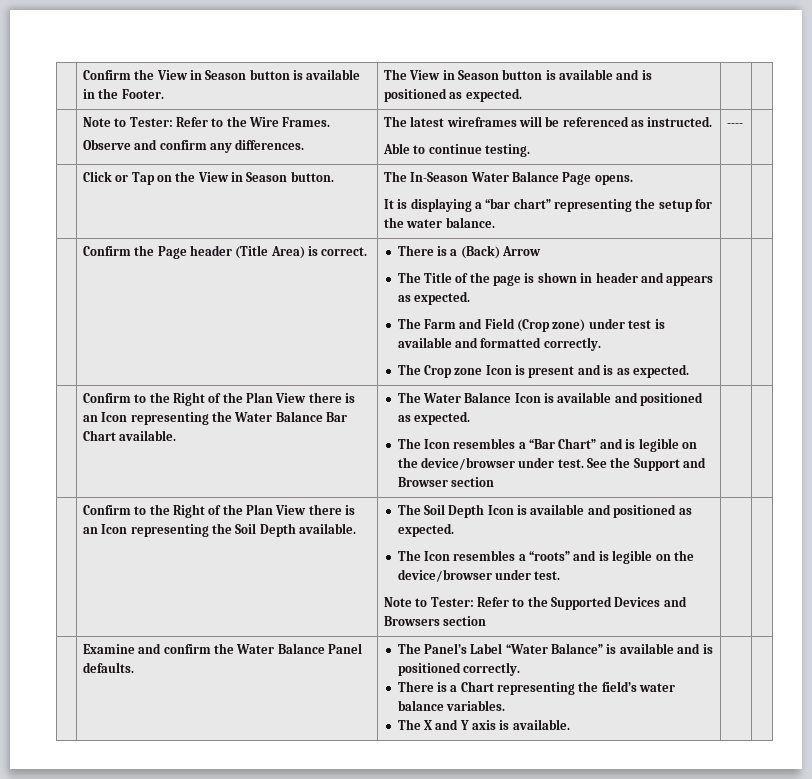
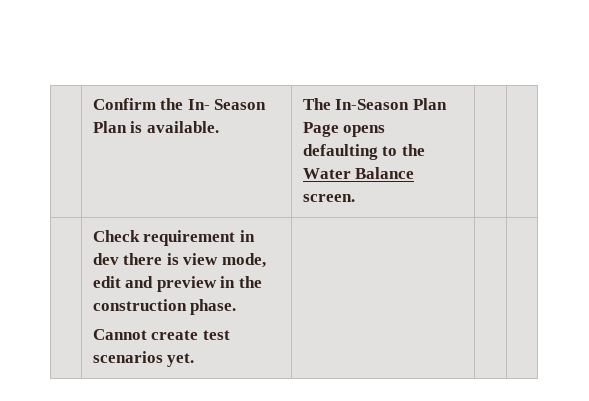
[82,69,361,80] [82,88,164,99] [383,69,652,80] [383,88,522,102] [82,116,331,127] [82,139,305,153] [383,116,713,127] [382,143,530,157] [726,123,743,127] [82,171,334,185] [383,171,633,185] [383,198,713,212] [383,217,495,228] [82,245,368,259] [397,245,542,259] [397,272,714,286] [397,291,470,305] [397,318,665,332] [397,337,601,351] [397,364,689,378] [82,392,356,406] [82,411,348,425] [82,430,177,441] [397,392,704,406] [397,411,470,425] [397,438,697,452] [397,457,707,471] [397,477,494,487] [82,504,356,518] [82,523,357,537] [397,504,692,518] [397,523,454,537] [397,550,694,564] [397,569,561,582] [383,596,687,610] [383,616,487,626] [82,643,363,654] [82,662,134,673] [397,643,713,654] [397,662,520,676] [397,681,676,695] [397,700,505,711] [397,719,570,730] | Confirm the View in Season button is available in the Footer. | The View in Season button is available and is positioned as expected. | | // | Note to Tester: Refer to the Wire Frames. // Observe and confirm any differences. | The latest wireframes will be referenced as instructed. // Able to continue testing. | ---- | // | Click or Tap on the View in Season button. | The In-Season Water Balance Page opens. // It is displaying a “bar chart” representing the setup for the water balance. | | // | Confirm the Page header (Title Area) is correct. | There is a (Back) Arrow // The Title of the page is shown in header and appears as expected. // The Farm and Field (Crop zone) under test is available and formatted correctly. // The Crop zone Icon is present and is as expected. | | // | Confirm to the Right of the Plan View there is an Icon representing the Water Balance Bar Chart available. | The Water Balance Icon is available and positioned as expected. // The Icon resembles a “Bar Chart” and is legible on the device/browser under test. See the Support and Browser section | | // | Confirm to the Right of the Plan View there is an Icon representing the Soil Depth available. | The Soil Depth Icon is available and positioned as expected. // The Icon resembles a “roots” and is legible on the device/browser under test. // Note to Tester: Refer to the Supported Devices and Browsers section | | // | Examine and confirm the Water Balance Panel defaults. | The Panel’s Label “Water Balance” is available and is positioned correctly. // There is a Chart representing the field’s water balance variables. // The X and Y axis is available. -> [92,98,267,110] [92,121,219,133] [302,98,447,110] [302,122,386,137] [302,144,425,160] [302,167,415,179] [302,194,355,202] [92,230,255,246] [92,253,266,268] [92,276,262,292] [92,299,237,315] [92,329,230,340] [92,351,195,367] | Confirm the In- Season Plan is available. | The In-Season Plan Page opens defaulting to the Water Balance screen. | | // | Check requirement in dev there is view mode, edit and preview in the construction phase. // Cannot create test scenarios yet. |

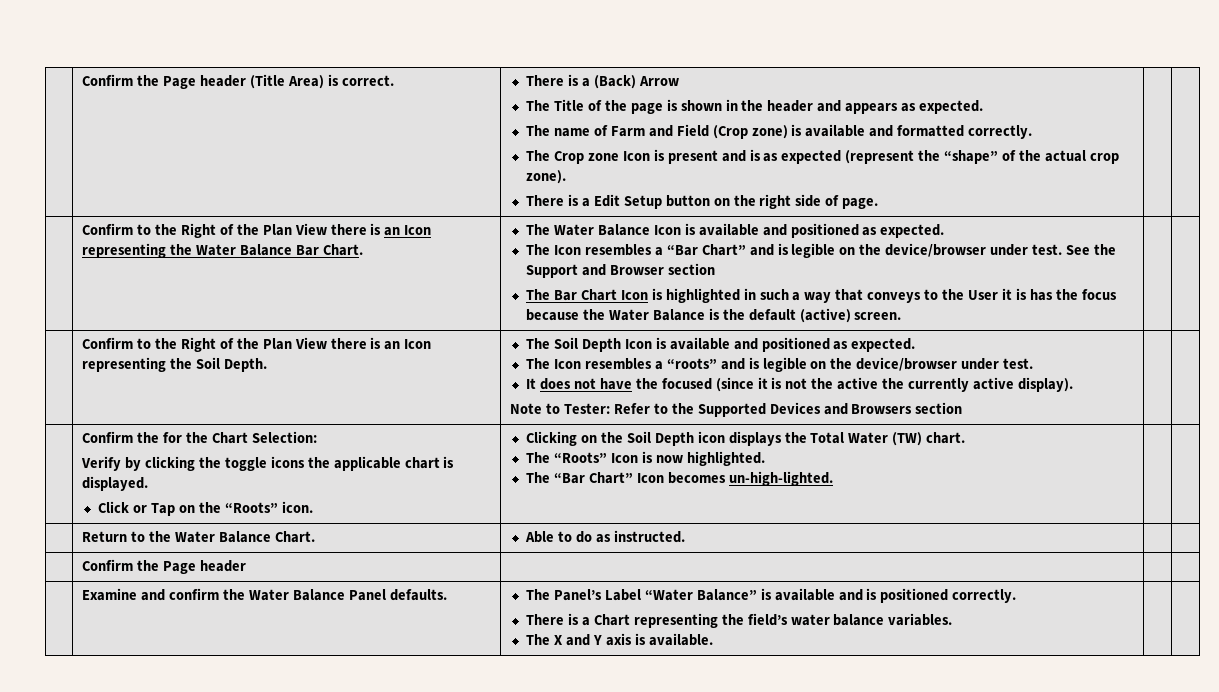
[92,98,267,110] [92,121,219,133] [302,98,447,110] [302,122,386,137] [302,144,425,160] [302,167,415,179] [302,194,355,202] [92,230,255,246] [92,253,266,268] [92,276,262,292] [92,299,237,315] [92,329,230,340] [92,351,195,367] | Confirm the In- Season Plan is available. | The In-Season Plan Page opens defaulting to the Water Balance screen. | | // | Check requirement in dev there is view mode, edit and preview in the construction phase. // Cannot create test scenarios yet. | -> [82,74,394,89] [526,74,679,89] [526,99,984,114] [526,124,1033,139] [526,149,1119,164] [526,170,567,184] [526,194,879,209] [82,223,432,238] [82,243,363,258] [526,223,945,238] [526,243,1116,258] [526,263,715,278] [526,288,1117,303] [526,308,902,323] [82,337,432,352] [82,357,267,372] [526,337,916,352] [526,357,1034,372] [526,377,1073,392] [510,402,963,417] [82,431,317,444] [81,456,455,471] [82,476,149,491] [98,501,313,516] [526,431,966,446] [526,451,765,466] [526,471,833,486] [82,531,315,543] [525,530,685,543] [82,559,246,574] [82,588,447,601] [526,588,1017,603] [526,613,953,628] [526,633,713,646] | Confirm the Page header (Title Area) is correct. | There is a (Back) Arrow // The Title of the page is shown in the header and appears as expected. // The name of Farm and Field (Crop zone) is available and formatted correctly. // The Crop zone Icon is present and is as expected (represent the “shape” of the actual crop zone). // There is a Edit Setup button on the right side of page. | | // | Confirm to the Right of the Plan View there is an Icon representing the Water Balance Bar Chart. | The Water Balance Icon is available and positioned as expected. // The Icon resembles a “Bar Chart” and is legible on the device/browser under test. See the Support and Browser section // The Bar Chart Icon is highlighted in such a way that conveys to the User it is has the focus because the Water Balance is the default (active) screen. | | // | Confirm to the Right of the Plan View there is an Icon representing the Soil Depth. | The Soil Depth Icon is available and positioned as expected. // The Icon resembles a “roots” and is legible on the device/browser under test. // It does not have the focused (since it is not the active the currently active display). // Note to Tester: Refer to the Supported Devices and Browsers section | | // | Confirm the for the Chart Selection: // Verify by clicking the toggle icons the applicable chart is displayed. // Click or Tap on the “Roots” icon. | Clicking on the Soil Depth icon displays the Total Water (TW) chart. // The “Roots” Icon is now highlighted. // The “Bar Chart” Icon becomes un-high-lighted. | | // | Return to the Water Balance Chart. | Able to do as instructed. | | // | Confirm the Page header | | | // | Examine and confirm the Water Balance Panel defaults. | The Panel’s Label “Water Balance” is available and is positioned correctly. // There is a Chart representing the field’s water balance variables. // The X and Y axis is available.

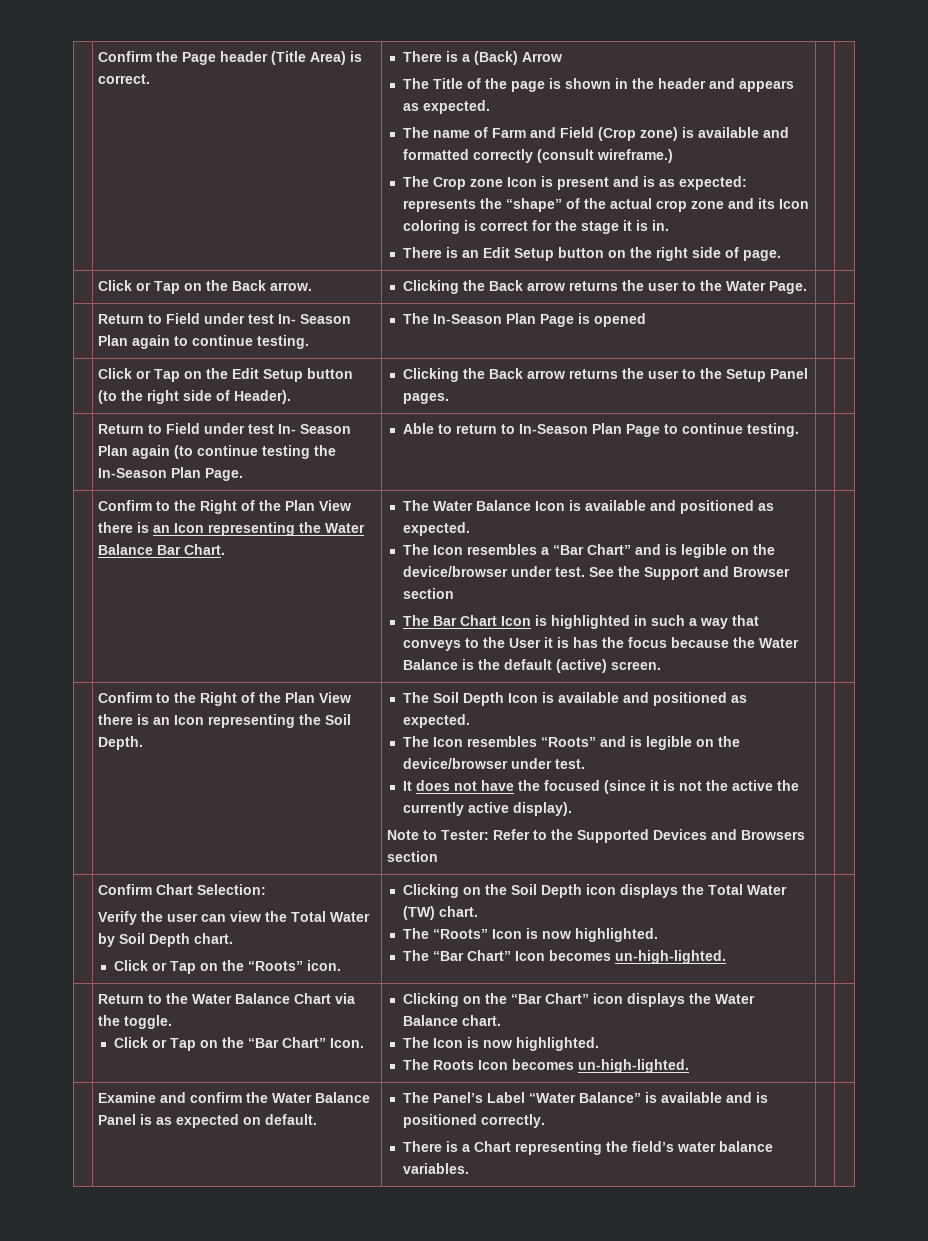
[968,125,1033,139] correctly. -> [472,149,673,163] correctly (consult wireframe.)
[781,150,915,164] expected (represent -> [678,176,747,190] [402,199,476,212] expected: represents
[526,170,567,184] [526,194,590,207] zone). // There is a -> [690,198,809,209] [402,220,669,234] [402,247,479,258] zone and its Icon coloring is correct for the stage it is in. // There is an
(879, 203) none -> [98,280,313,294] [402,280,807,294] [98,313,352,324] [98,335,310,349] [402,313,646,327] [98,368,354,382] [98,390,292,404] [402,368,808,382] [402,393,449,404] [98,423,352,434] [98,445,337,459] [98,467,244,481] [402,423,799,437] // | Click or Tap on the Back arrow. | Clicking the Back arrow returns the user to the Water Page. | | // | Return to Field under test In- Season Plan again to continue testing. | The In-Season Plan Page is opened | | // | Click or Tap on the Edit Setup button (to the right side of Header). | Clicking the Back arrow returns the user to the Setup Panel pages. | | // | Return to Field under test In- Season Plan again (to continue testing the In-Season Plan Page. | Able to return to In-Season Plan Page to continue testing. | |
[654,358,717,370] a “roots” -> [540,737,596,747] “Roots”
[137,432,208,443] the for the -> (153, 889) none
[125,456,455,471] [82,476,149,491] by clicking the toggle icons the applicable chart is displayed. -> [141,911,371,922] [98,933,234,947] the user can view the Total Water by Soil Depth chart.
[274,531,315,543] [525,530,685,543] [82,559,246,574] Chart. | Able to do as instructed. | | // | Confirm the Page header | -> [294,993,356,1004] [98,1015,173,1029] [113,1037,364,1051] [402,993,755,1007] [402,1015,501,1026] [402,1037,599,1051] [402,1059,689,1073] Chart via the toggle. // Click or Tap on the “Bar Chart” Icon. | Clicking on the “Bar Chart” icon displays the Water Balance chart. // The Icon is now highlighted. // The Roots Icon becomes un-high-lighted.
[389,589,447,601] defaults. -> [140,1114,318,1128] is as expected on default.
[526,633,713,646] // The X and Y axis is available. -> (469, 1168) none

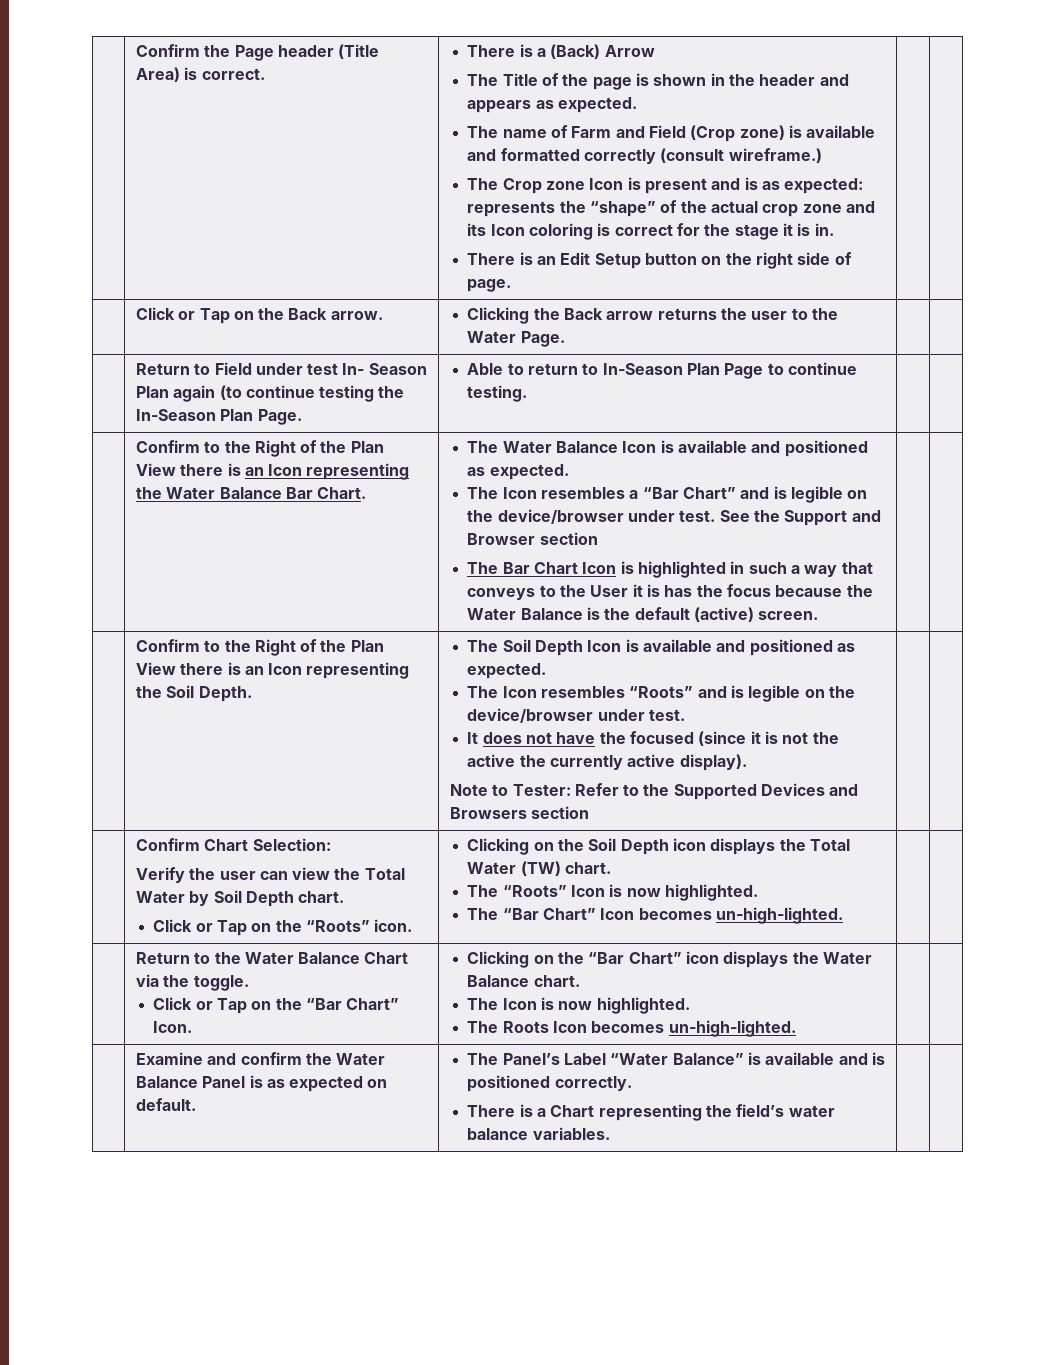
[98,313,352,324] [98,335,310,349] [402,313,646,327] [98,368,354,382] [98,390,292,404] [402,368,808,382] [402,393,449,404] // | Return to Field under test In- Season Plan again to continue testing. | The In-Season Plan Page is opened | | // | Click or Tap on the Edit Setup button (to the right side of Header). | Clicking the Back arrow returns the user to the Setup Panel pages. | | -> (565, 339) none

